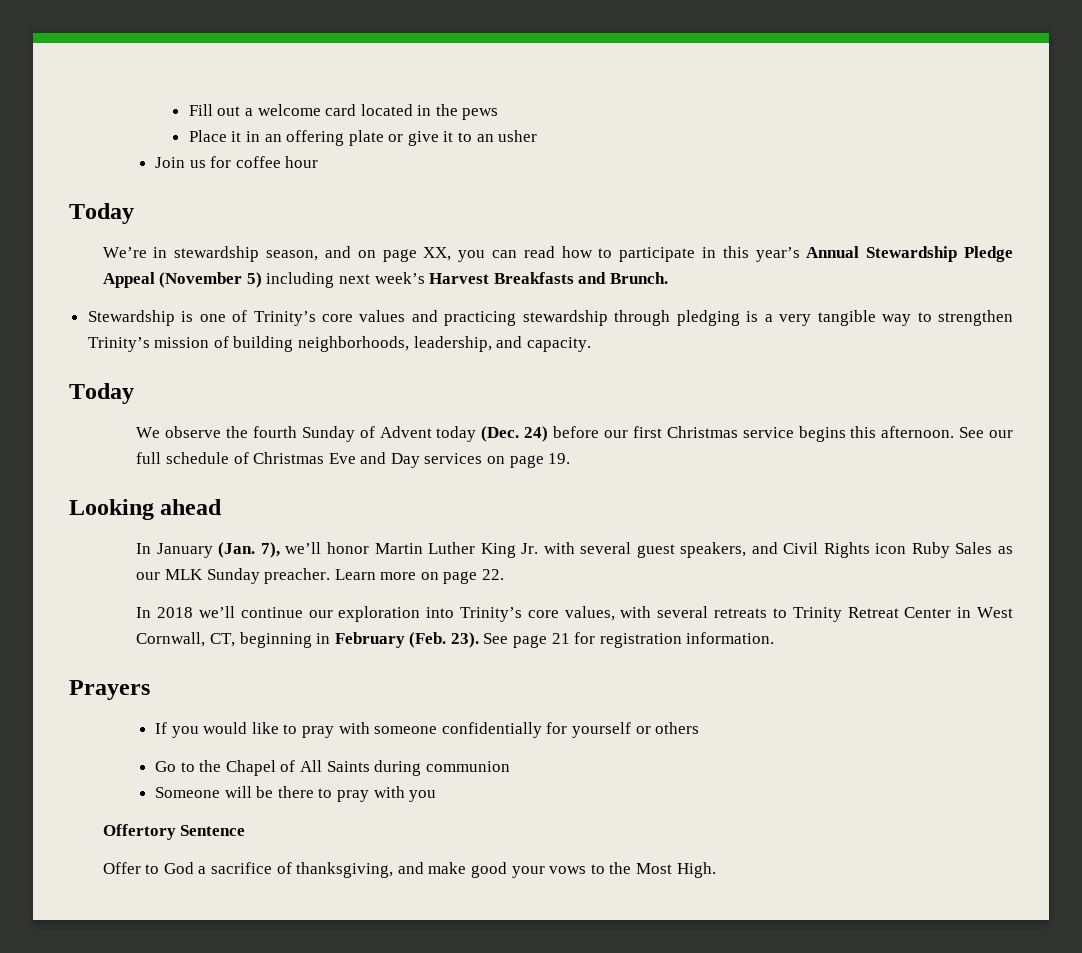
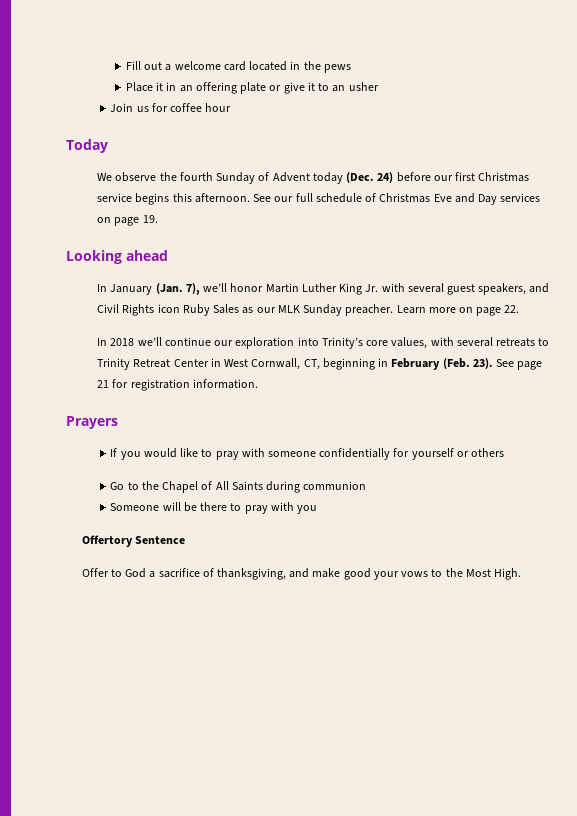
[102,246,1014,262] [102,272,668,288] [87,310,1013,326] [87,336,591,352] [69,383,134,404] // We’re in stewardship season, and on page XX, you can read how to participate in this year’s Annual Stewardship Pledge Appeal (November 5) including next week’s Harvest Breakfasts and Brunch. // Stewardship is one of Trinity’s core values and practicing stewardship through pledging is a very tangible way to strengthen Trinity’s mission of building neighborhoods, leadership, and capacity. // Today -> (108, 146) none

